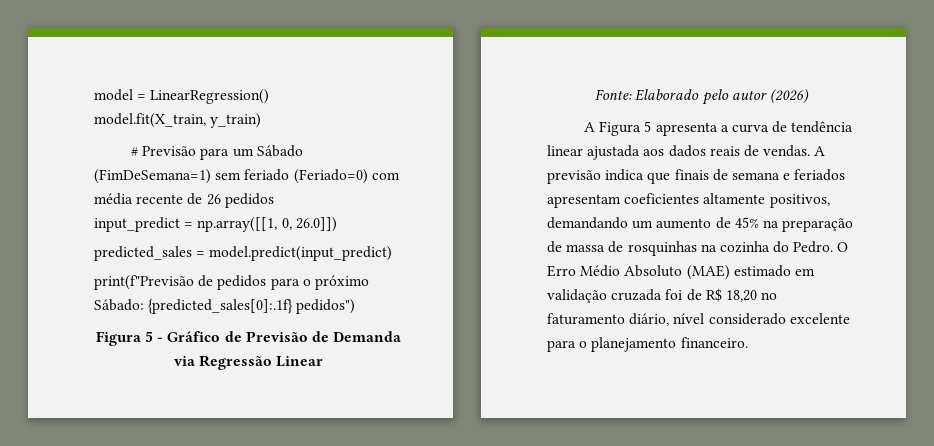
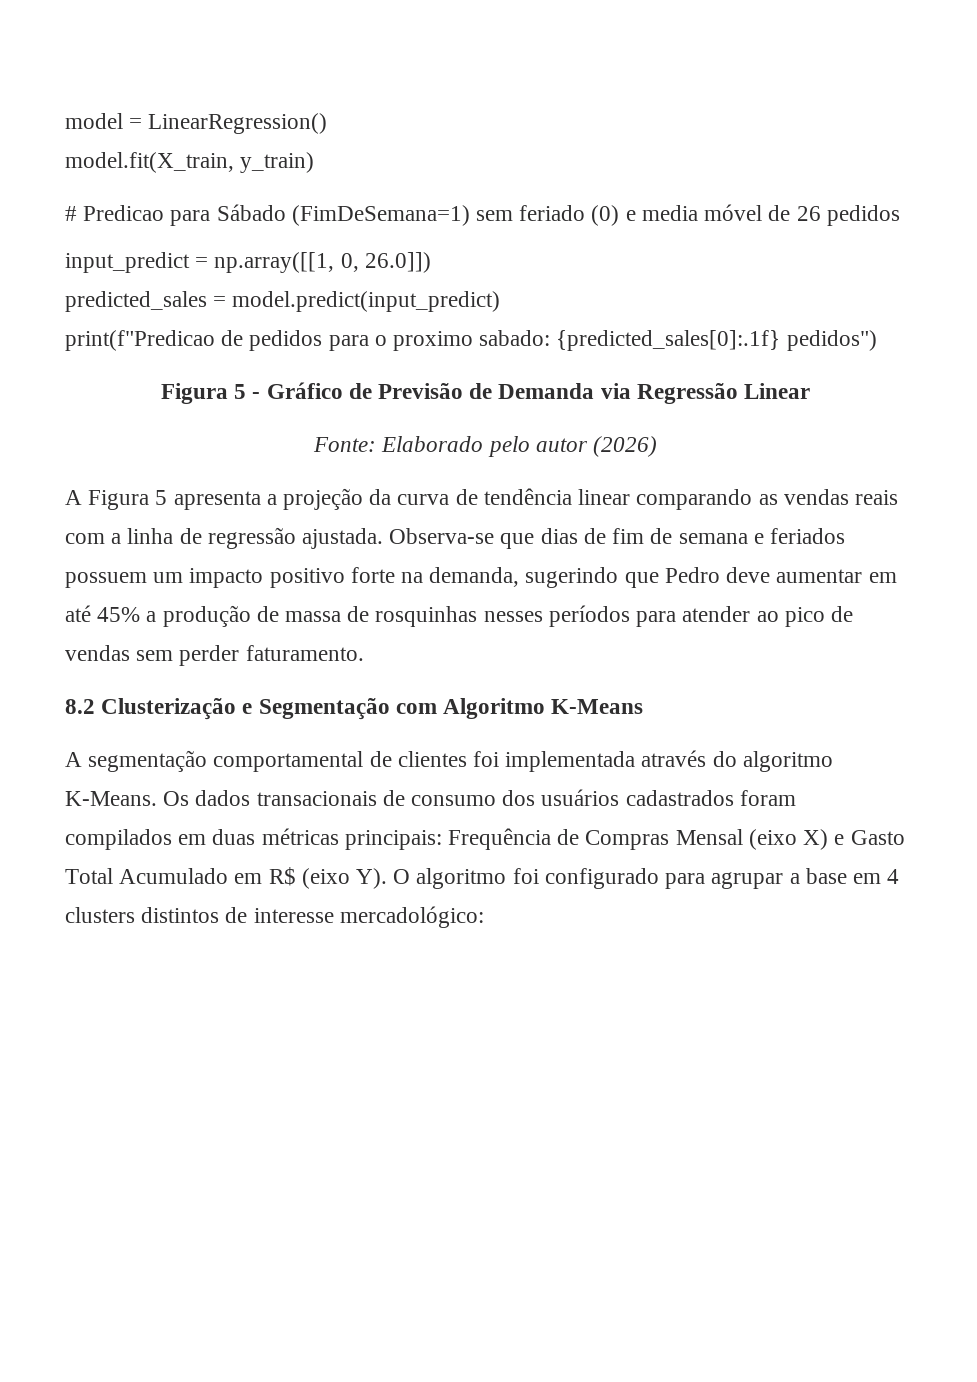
[142,146,254,160] Previsão para um -> [83,205,211,226] Predicao para
[293,169,400,184] [94,193,184,205] (Feriado=0) com média recente -> [591,204,763,226] (0) e media móvel
[94,275,194,290] print(f"Previsão -> [65,330,215,351] print(f"Predicao
[314,275,369,290] [94,299,144,311] próximo Sábado: -> [393,330,551,351] proximo sabado:
(729, 128) none -> [283,488,392,510] projeção da
[587,145,826,160] [547,169,846,184] [547,193,830,208] [547,217,854,232] [547,241,849,256] [547,265,815,280] [547,288,778,303] [547,313,850,326] [547,337,748,352] ajustada aos dados reais de vendas. A previsão indica que finais de semana e feriados apresentam coeficientes altamente positivos, demandando um aumento de 45% na preparação de massa de rosquinhas na cozinha do Pedro. O Erro Médio Absoluto (MAE) estimado em validação cruzada foi de R$ 18,20 no faturamento diário, nível considerado excelente para o planejamento financeiro. -> [636,489,898,510] [65,527,845,549] [65,567,897,588] [65,605,853,627] [65,645,364,666] [65,698,644,720] [65,750,833,772] [65,789,796,806] [65,828,905,850] [65,867,900,889] [65,906,484,928] comparando as vendas reais com a linha de regressão ajustada. Observa-se que dias de fim de semana e feriados possuem um impacto positivo forte na demanda, sugerindo que Pedro deve aumentar em até 45% a produção de massa de rosquinhas nesses períodos para atender ao pico de vendas sem perder faturamento. // 8.2 Clusterização e Segmentação com Algoritmo K-Means // A segmentação comportamental de clientes foi implementada através do algoritmo K-Means. Os dados transacionais de consumo dos usuários cadastrados foram compilados em duas métricas principais: Frequência de Compras Mensal (eixo X) e Gasto Total Acumulado em R$ (eixo Y). O algoritmo foi configurado para agrupar a base em 4 clusters distintos de interesse mercadológico:

